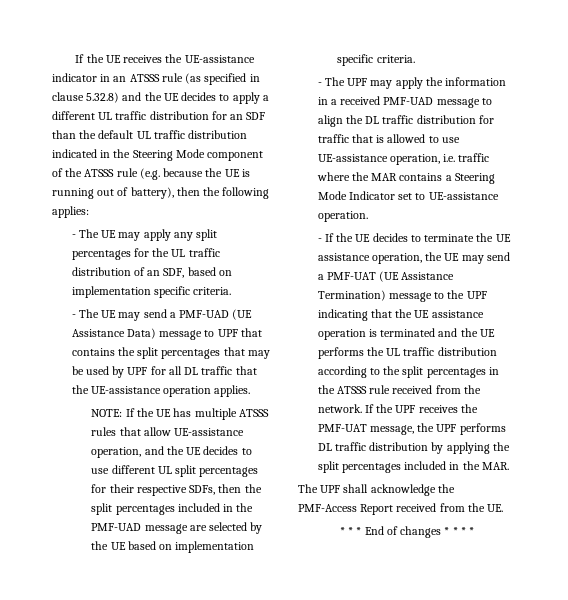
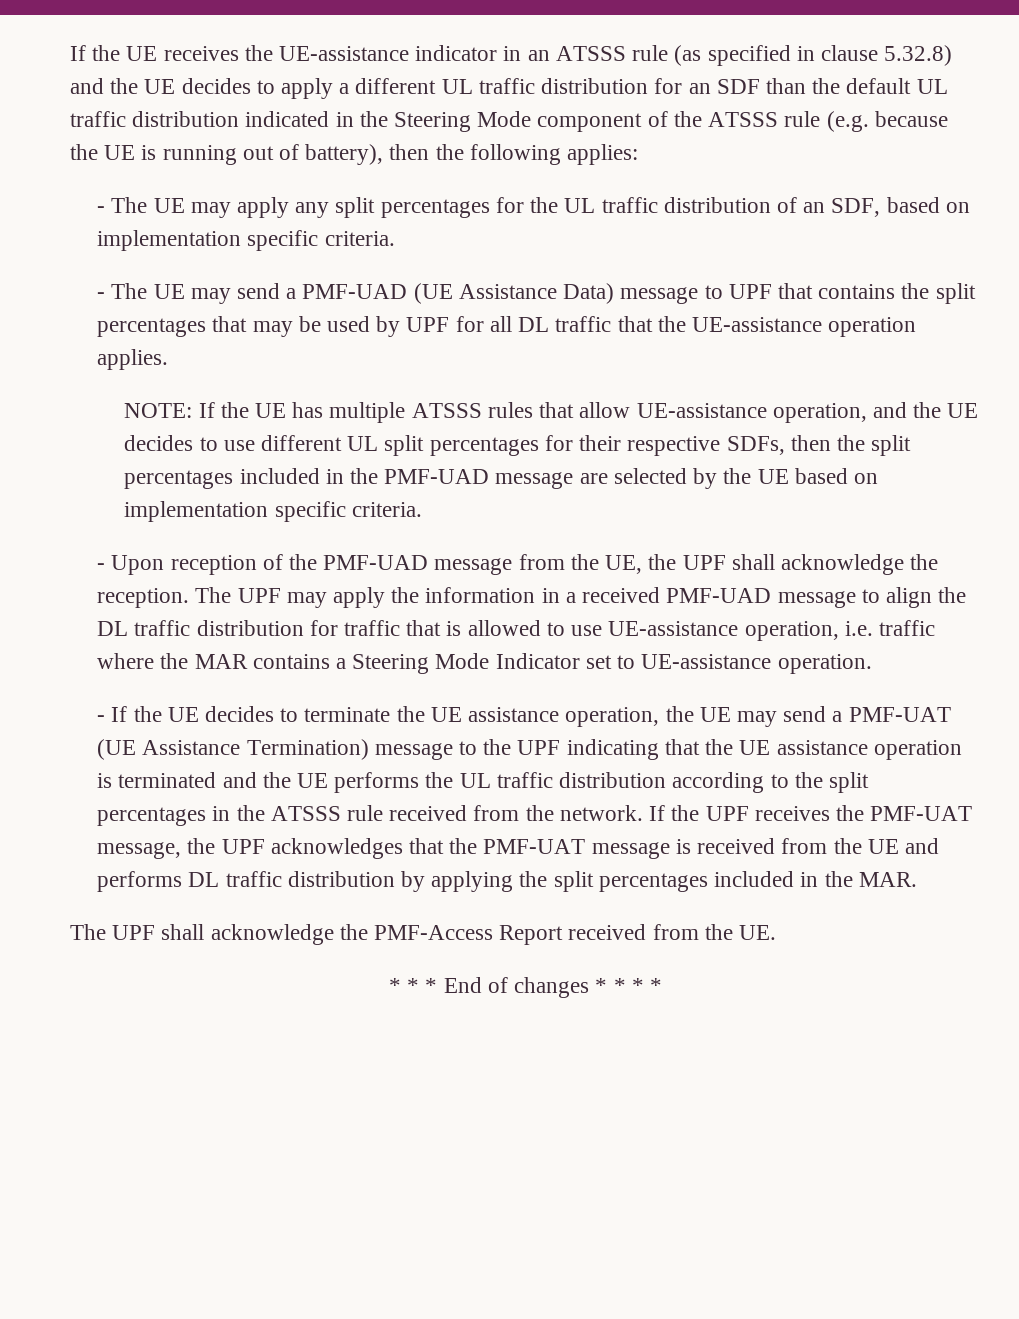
(322, 84) none -> [111,554,939,575] [97,588,190,608] Upon reception of the PMF-UAD message from the UE, the UPF shall acknowledge the reception.
(457, 428) none -> [270,838,939,859] acknowledges that the PMF-UAT message is received from the UE and

